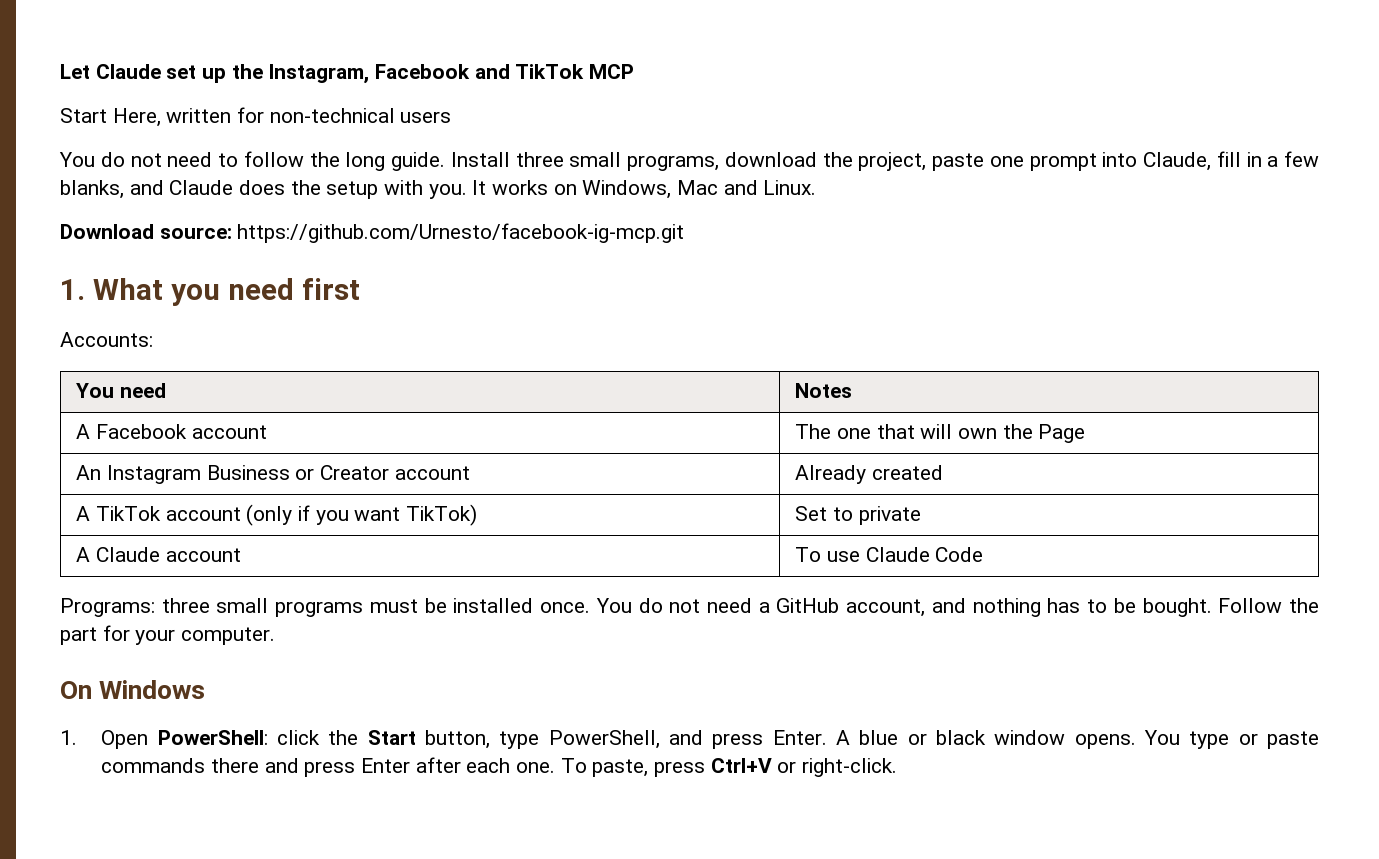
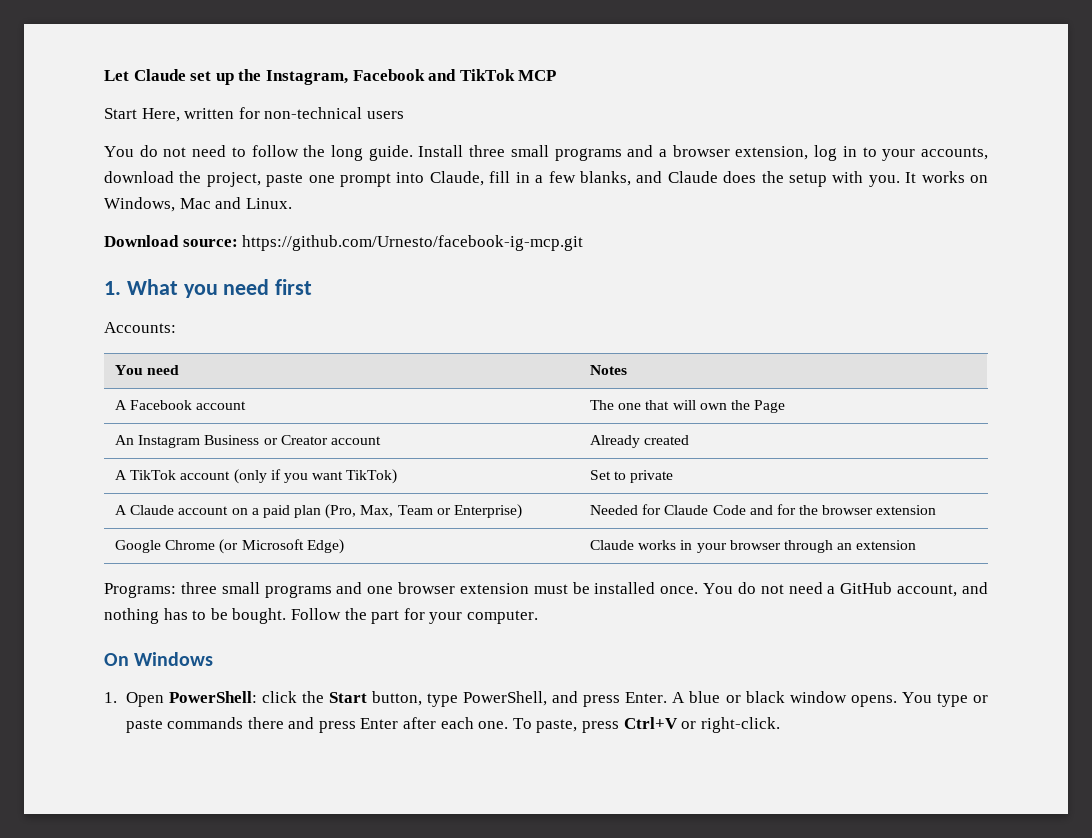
[627,155,719,171] programs, -> [554,145,988,161] programs and a browser extension, log in to your accounts,
[795,547,984,562] | To use Claude Code -> [231,504,522,519] [589,504,937,515] [114,539,344,554] [589,540,917,553] on a paid plan (Pro, Max, Team or Enterprise) | Needed for Claude Code and for the browser extension // Google Chrome (or Microsoft Edge) | Claude works in your browser through an extension
(364, 609) none -> [336,582,529,594] and one browser extension

